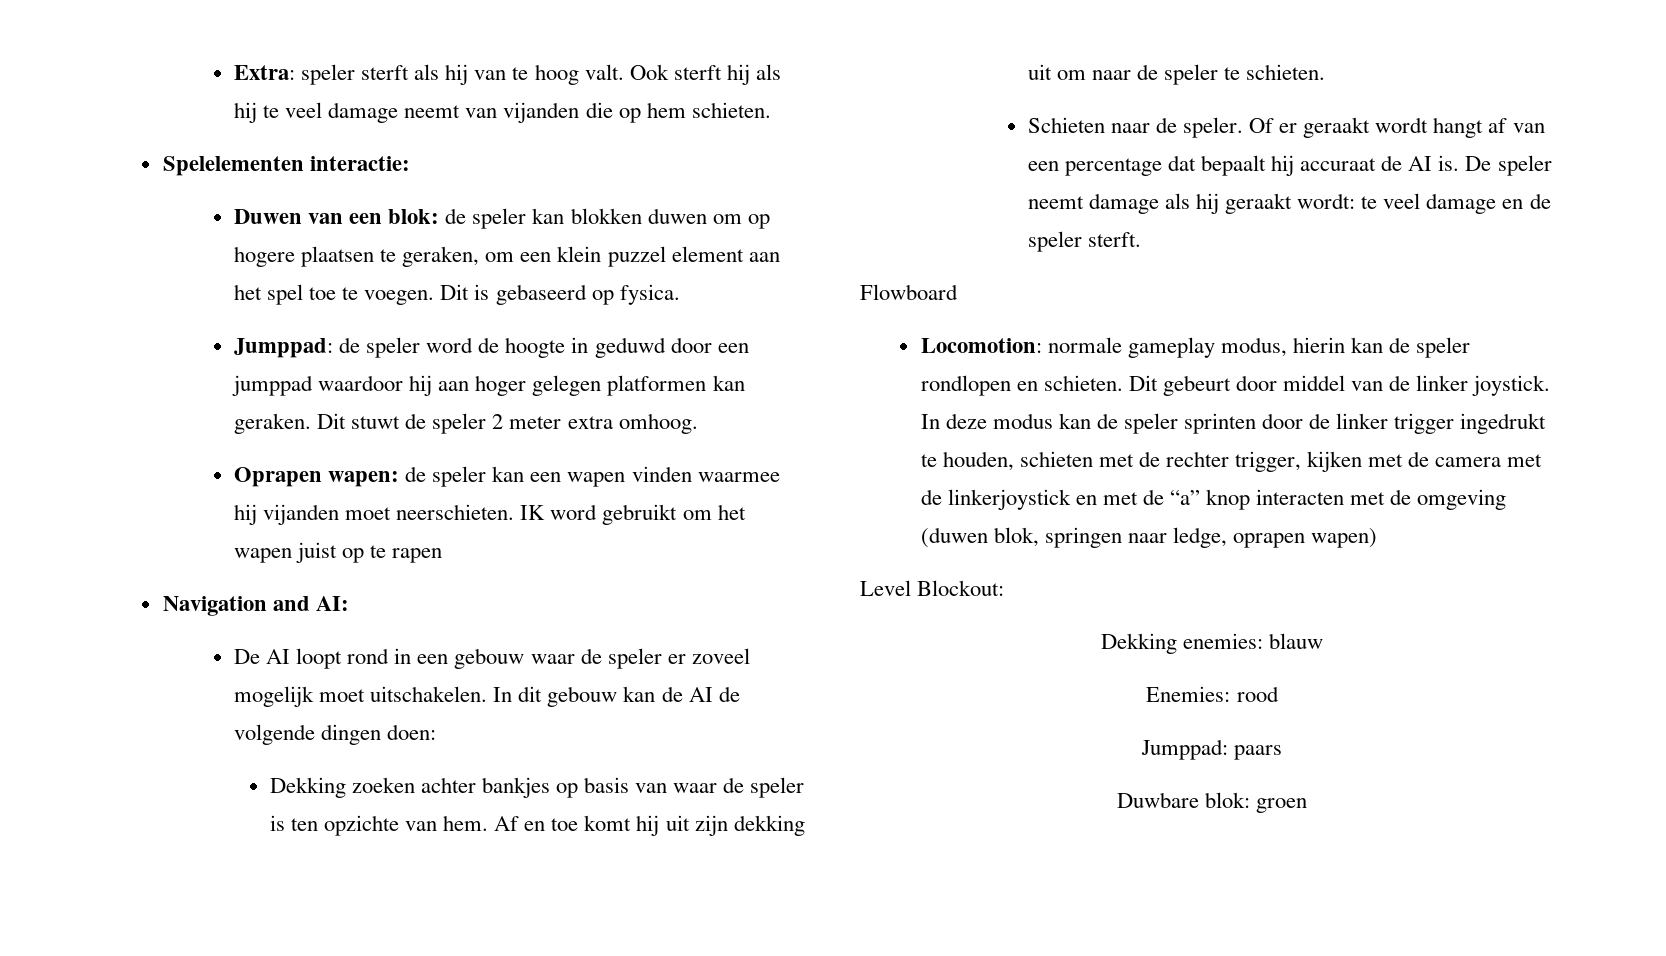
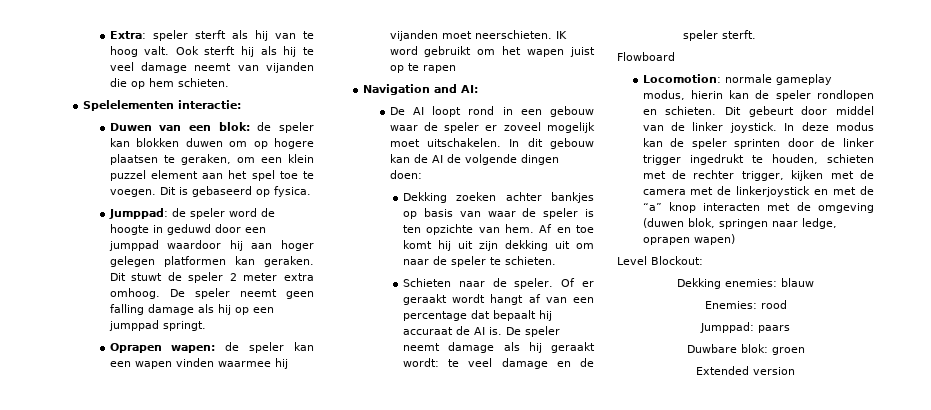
(698, 423) none -> [169,288,314,299] [109,304,274,315] [108,320,206,331] De speler neemt geen falling damage als hij op een jumppad springt.
(1308, 805) none -> [696,366,795,375] // Extended version

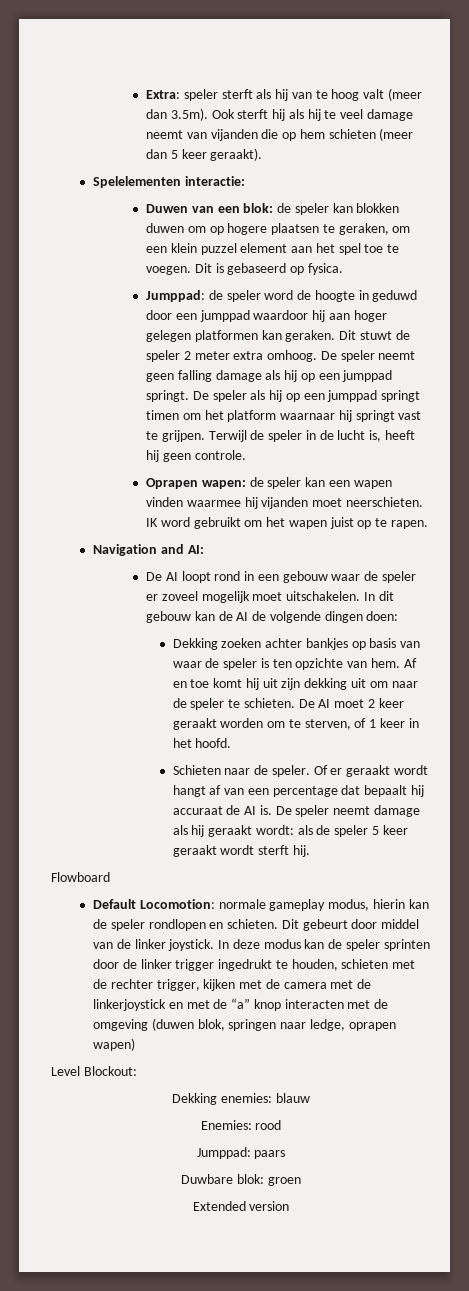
[144,46,170,55] valt. -> [363,88,423,101] [145,108,208,121] valt (meer dan 3.5m).
[177,78,229,87] schieten. -> [328,128,414,141] [145,148,263,161] schieten (meer dan 5 keer geraakt).
(206, 326) none -> [192,390,421,402] [145,410,422,422] [145,430,416,442] [145,450,246,462] De speler als hij op een jumppad springt timen om het platform waarnaar hij springt vast te grijpen. Terwijl de speler in de lucht is, heeft hij geen controle.
[422,65,456,73] rapen -> [391,520,429,529] rapen.
(557, 260) none -> [298,698,404,708] [172,718,419,730] [172,738,232,748] De AI moet 2 keer geraakt worden om te sterven, of 1 keer in het hoofd.
[448,358,594,369] [683,30,757,41] te veel damage en de speler sterft. -> [297,825,408,837] [172,845,310,857] als de speler 5 keer geraakt wordt sterft hij.
(675, 56) none -> [92,899,136,909] Default

